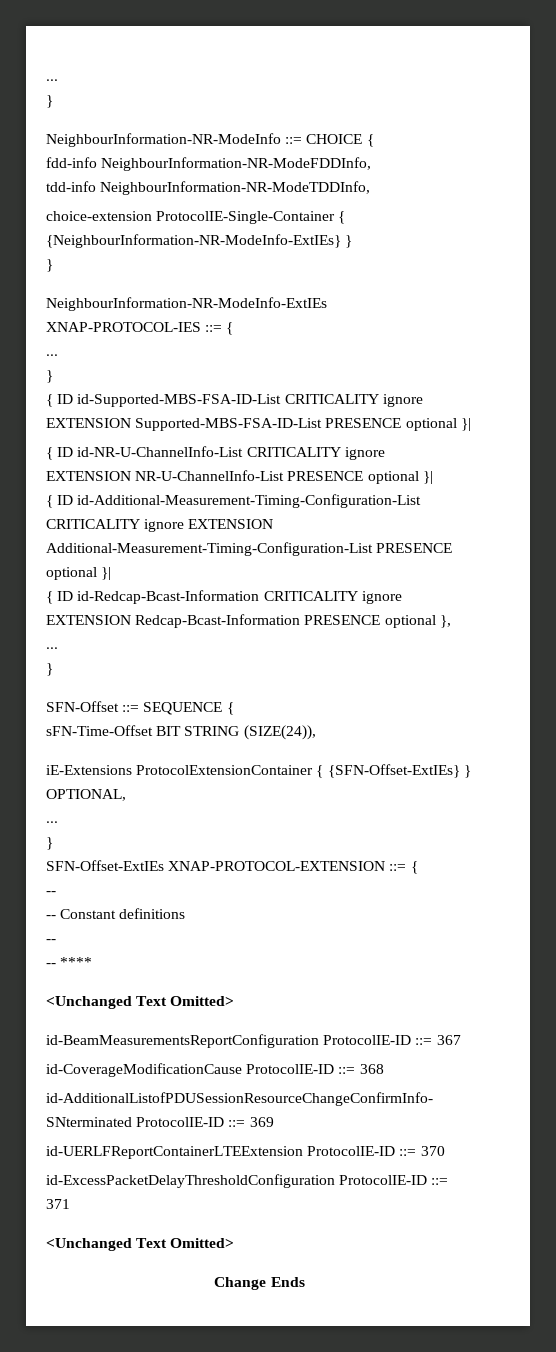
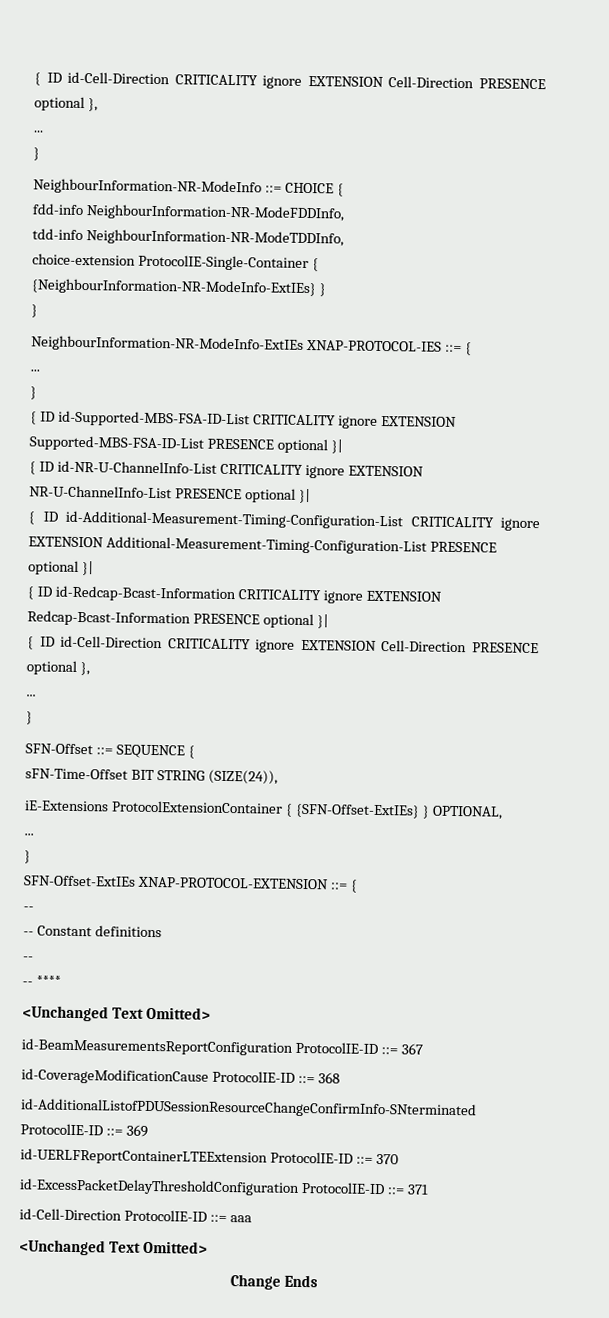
(46, 80) none -> [34,71,546,90] [34,96,98,112] { ID id-Cell-Direction CRITICALITY ignore EXTENSION Cell-Direction PRESENCE optional }, //
(436, 621) none -> [316,614,329,629] [27,635,539,654] [26,660,77,675] }| // { ID id-Cell-Direction CRITICALITY ignore EXTENSION Cell-Direction PRESENCE optional
(70, 1204) none -> [19,1208,252,1223] // id-Cell-Direction ProtocolIE-ID ::= aaa

